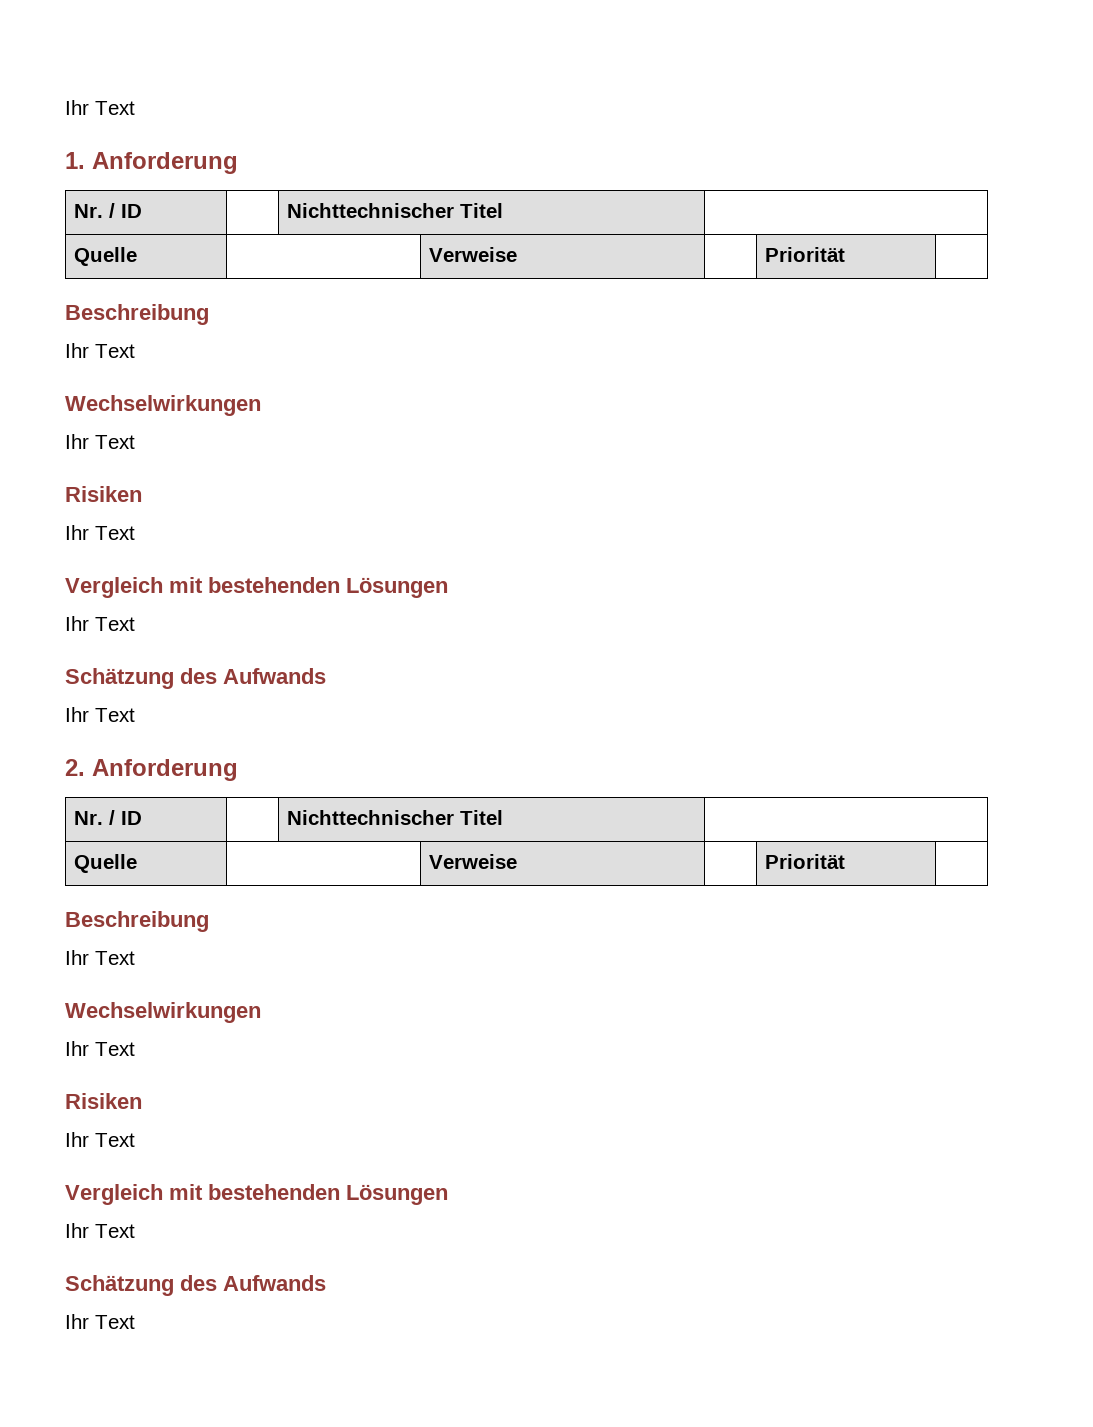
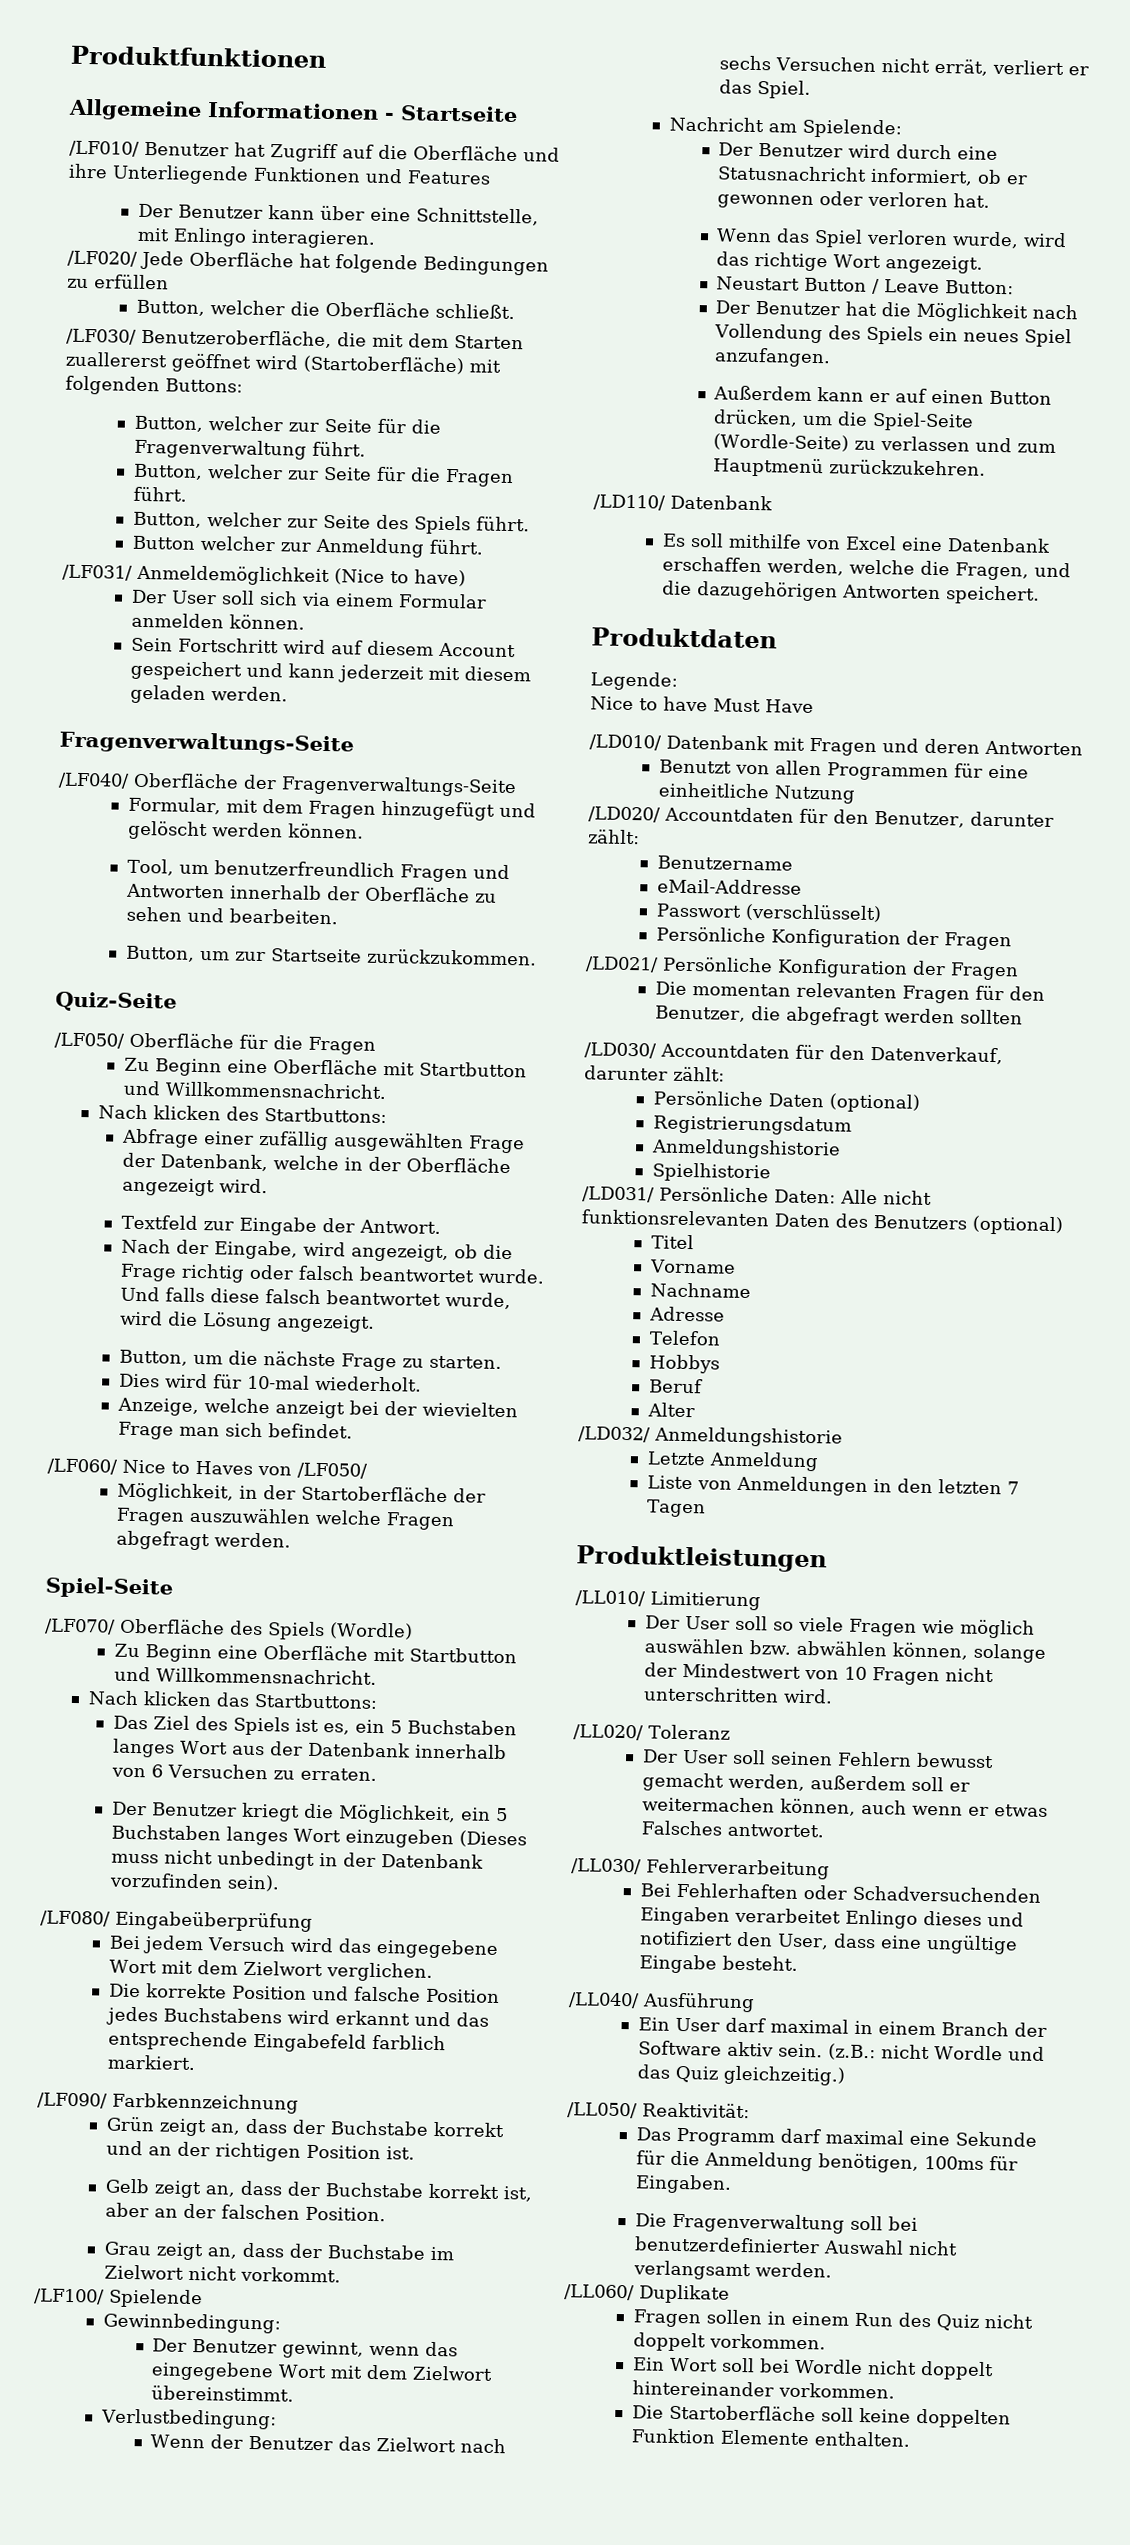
[65,100,135,115] [65,152,238,174] [74,203,143,218] [287,203,504,218] [74,247,138,266] [429,247,518,262] [765,247,846,262] [65,304,209,325] [65,343,135,358] [65,395,261,416] [65,434,135,449] [65,486,142,502] [65,525,135,540] [65,577,448,598] [65,616,135,631] [65,668,326,689] [65,707,135,722] [65,759,238,781] [74,810,143,825] [287,810,504,825] [74,854,138,873] [429,854,518,869] [765,854,846,869] [65,911,209,932] [65,950,135,965] [65,1002,261,1023] [65,1041,135,1056] [65,1093,142,1109] [65,1132,135,1147] [65,1184,448,1205] [65,1223,135,1238] [65,1275,326,1296] [65,1314,135,1329] Ihr Text // 1. Anforderung // Nr. / ID | | Nichttechnischer Titel | // Quelle | | Verweise | | Priorität | // Beschreibung // Ihr Text // Wechselwirkungen // Ihr Text // Risiken // Ihr Text // Vergleich mit bestehenden Lösungen // Ihr Text // Schätzung des Aufwands // Ihr Text // 2. Anforderung // Nr. / ID | | Nichttechnischer Titel | // Quelle | | Verweise | | Priorität | // Beschreibung // Ihr Text // Wechselwirkungen // Ihr Text // Risiken // Ihr Text // Vergleich mit bestehenden Lösungen // Ihr Text // Schätzung des Aufwands // Ihr Text -> [70,45,327,68] [68,98,518,123] [69,140,560,163] [68,163,491,185] [137,203,539,226] [136,227,376,249] [67,250,549,276] [67,274,169,290] [135,299,515,320] [66,328,524,350] [65,351,501,375] [65,375,243,396] [133,415,441,434] [133,438,366,460] [132,463,514,488] [132,486,187,502] [132,511,530,535] [131,535,483,558] [62,564,466,587] [130,589,487,609] [130,612,305,630] [130,637,516,658] [129,660,531,684] [129,684,288,705] [59,730,354,756] [58,772,517,798] [127,796,537,821] [127,820,364,841] [126,858,510,883] [125,883,497,903] [125,906,338,925] [125,945,537,966] [55,991,177,1013] [54,1032,376,1055] [123,1057,527,1078] [122,1080,387,1100] [97,1104,387,1124] [121,1128,525,1154] [121,1152,511,1174] [121,1177,268,1197] [120,1214,441,1236] [120,1238,513,1263] [119,1263,545,1284] [119,1286,511,1310] [119,1310,375,1333] [118,1349,502,1372] [118,1373,422,1392] [116,1397,518,1419] [117,1421,353,1440] [47,1458,368,1479] [116,1482,486,1503] [115,1507,455,1531] [115,1530,291,1551] [45,1576,173,1599] [45,1618,413,1641] [113,1643,517,1664] [113,1666,377,1685] [87,1690,378,1709] [112,1715,517,1736] [111,1738,507,1760] [110,1763,377,1781] [111,1801,508,1825] [110,1824,527,1849] [110,1849,484,1870] [108,1872,280,1892] [40,1910,313,1932] [108,1935,499,1959] [108,1959,433,1982] [108,1983,501,2004] [105,2006,489,2027] [107,2030,446,2053] [106,2054,196,2071] [37,2092,299,2114] [105,2116,505,2138] [105,2140,415,2162] [104,2178,532,2202] [104,2202,386,2222] [103,2241,454,2261] [103,2264,341,2283] [34,2288,203,2309] [102,2312,281,2334] [152,2338,459,2359] [151,2361,494,2382] [151,2385,295,2402] [100,2408,277,2430] [150,2434,507,2454] [719,55,1090,76] [719,79,812,99] [668,116,902,139] [718,142,999,160] [717,165,1029,186] [717,191,991,209] [716,228,1068,249] [716,251,984,274] [716,276,1015,295] [715,300,1079,323] [714,323,1073,348] [714,347,832,368] [713,385,1053,405] [713,409,975,432] [713,433,1057,453] [713,457,987,478] [593,494,773,511] [661,532,1051,553] [661,556,1071,581] [661,580,1040,605] [591,627,777,649] [590,671,678,691] [590,696,814,713] [589,734,1083,757] [658,759,1029,782] [657,782,856,804] [588,806,1054,828] [588,829,640,845] [656,855,793,871] [656,878,802,895] [655,903,882,923] [655,926,1012,951] [585,956,1019,981] [654,981,1045,1004] [654,1005,1023,1027] [584,1042,1003,1065] [584,1065,725,1082] [652,1090,920,1113] [652,1114,852,1136] [650,1138,841,1160] [651,1162,771,1183] [582,1186,932,1205] [581,1209,1063,1236] [650,1234,694,1250] [649,1259,736,1274] [649,1282,751,1299] [648,1306,725,1322] [648,1330,721,1346] [648,1354,720,1374] [648,1378,703,1394] [646,1402,695,1418] [578,1426,843,1448] [646,1451,819,1472] [646,1475,1019,1496] [646,1499,706,1518] [576,1545,827,1573] [575,1590,761,1611] [644,1615,1035,1639] [643,1638,1047,1663] [643,1662,994,1686] [642,1686,833,1704] [573,1724,730,1741] [641,1749,994,1769] [641,1772,970,1792] [641,1796,1048,1817] [640,1820,824,1838] [571,1858,830,1880] [639,1882,1041,1903] [639,1906,1024,1929] [638,1930,1018,1955] [638,1954,798,1974] [568,1992,755,2013] [637,2017,1047,2038] [637,2040,1045,2061] [636,2064,845,2086] [567,2102,750,2119] [635,2127,1037,2147] [635,2150,1018,2173] [634,2174,732,2194] [634,2212,918,2234] [633,2236,958,2256] [632,2260,832,2281] [564,2284,730,2304] [632,2309,1033,2331] [632,2332,826,2352] [632,2357,995,2381] [631,2380,895,2399] [631,2404,1011,2429] [630,2428,911,2447] Produktfunktionen // Allgemeine Informationen - Startseite // /LF010/ Benutzer hat Zugriff auf die Oberfläche und ihre Unterliegende Funktionen und Features // Der Benutzer kann über eine Schnittstelle, mit Enlingo interagieren. // /LF020/ Jede Oberfläche hat folgende Bedingungen zu erfüllen // Button, welcher die Oberfläche schließt. // /LF030/ Benutzeroberfläche, die mit dem Starten zuallererst geöffnet wird (Startoberfläche) mit folgenden Buttons: // Button, welcher zur Seite für die Fragenverwaltung führt. // Button, welcher zur Seite für die Fragen führt. // Button, welcher zur Seite des Spiels führt. // Button welcher zur Anmeldung führt. // /LF031/ Anmeldemöglichkeit (Nice to have) // Der User soll sich via einem Formular anmelden können. // Sein Fortschritt wird auf diesem Account gespeichert und kann jederzeit mit diesem geladen werden. // Fragenverwaltungs-Seite // /LF040/ Oberfläche der Fragenverwaltungs-Seite // Formular, mit dem Fragen hinzugefügt und gelöscht werden können. // Tool, um benutzerfreundlich Fragen und Antworten innerhalb der Oberfläche zu sehen und bearbeiten. // Button, um zur Startseite zurückzukommen. // Quiz-Seite // /LF050/ Oberfläche für die Fragen // Zu Beginn eine Oberfläche mit Startbutton und Willkommensnachricht. // Nach klicken des Startbuttons: // Abfrage einer zufällig ausgewählten Frage der Datenbank, welche in der Oberfläche angezeigt wird. // Textfeld zur Eingabe der Antwort. // Nach der Eingabe, wird angezeigt, ob die Frage richtig oder falsch beantwortet wurde. Und falls diese falsch beantwortet wurde, wird die Lösung angezeigt. // Button, um die nächste Frage zu starten. // Dies wird für 10-mal wiederholt. // Anzeige, welche anzeigt bei der wievielten Frage man sich befindet. // /LF060/ Nice to Haves von /LF050/ // Möglichkeit, in der Startoberfläche der Fragen auszuwählen welche Fragen abgefragt werden. // Spiel-Seite // /LF070/ Oberfläche des Spiels (Wordle) // Zu Beginn eine Oberfläche mit Startbutton und Willkommensnachricht. // Nach klicken das Startbuttons: // Das Ziel des Spiels ist es, ein 5 Buchstaben langes Wort aus der Datenbank innerhalb von 6 Versuchen zu erraten. // Der Benutzer kriegt die Möglichkeit, ein 5 Buchstaben langes Wort einzugeben (Dieses muss nicht unbedingt in der Datenbank vorzufinden sein). // /LF080/ Eingabeüberprüfung // Bei jedem Versuch wird das eingegebene Wort mit dem Zielwort verglichen. // Die korrekte Position und falsche Position jedes Buchstabens wird erkannt und das entsprechende Eingabefeld farblich markiert. // /LF090/ Farbkennzeichnung // Grün zeigt an, dass der Buchstabe korrekt und an der richtigen Position ist. // Gelb zeigt an, dass der Buchstabe korrekt ist, aber an der falschen Position. // Grau zeigt an, dass der Buchstabe im Zielwort nicht vorkommt. // /LF100/ Spielende // Gewinnbedingung: // Der Benutzer gewinnt, wenn das eingegebene Wort mit dem Zielwort übereinstimmt. // Verlustbedingung: // Wenn der Benutzer das Zielwort nach sechs Versuchen nicht errät, verliert er das Spiel. // Nachricht am Spielende: // Der Benutzer wird durch eine Statusnachricht informiert, ob er gewonnen oder verloren hat. // Wenn das Spiel verloren wurde, wird das richtige Wort angezeigt. // Neustart Button / Leave Button: // Der Benutzer hat die Möglichkeit nach Vollendung des Spiels ein neues Spiel anzufangen. // Außerdem kann er auf einen Button drücken, um die Spiel-Seite (Wordle-Seite) zu verlassen und zum Hauptmenü zurückzukehren. // /LD110/ Datenbank // Es soll mithilfe von Excel eine Datenbank erschaffen werden, welche die Fragen, und die dazugehörigen Antworten speichert. // Produktdaten // Legende: // Nice to have Must Have // /LD010/ Datenbank mit Fragen und deren Antworten // Benutzt von allen Programmen für eine einheitliche Nutzung // /LD020/ Accountdaten für den Benutzer, darunter zählt: // Benutzername // eMail-Addresse // Passwort (verschlüsselt) // Persönliche Konfiguration der Fragen // /LD021/ Persönliche Konfiguration der Fragen // Die momentan relevanten Fragen für den Benutzer, die abgefragt werden sollten // /LD030/ Accountdaten für den Datenverkauf, darunter zählt: // Persönliche Daten (optional) // Registrierungsdatum // Anmeldungshistorie // Spielhistorie // /LD031/ Persönliche Daten: Alle nicht funktionsrelevanten Daten des Benutzers (optional) // Titel // Vorname // Nachname // Adresse // Telefon // Hobbys // Beruf // Alter // /LD032/ Anmeldungshistorie // Letzte Anmeldung // Liste von Anmeldungen in den letzten 7 Tagen // Produktleistungen // /LL010/ Limitierung // Der User soll so viele Fragen wie möglich auswählen bzw. abwählen können, solange der Mindestwert von 10 Fragen nicht unterschritten wird. // /LL020/ Toleranz // Der User soll seinen Fehlern bewusst gemacht werden, außerdem soll er weitermachen können, auch wenn er etwas Falsches antwortet. // /LL030/ Fehlerverarbeitung // Bei Fehlerhaften oder Schadversuchenden Eingaben verarbeitet Enlingo dieses und notifiziert den User, dass eine ungültige Eingabe besteht. // /LL040/ Ausführung // Ein User darf maximal in einem Branch der Software aktiv sein. (z.B.: nicht Wordle und das Quiz gleichzeitig.) // /LL050/ Reaktivität: // Das Programm darf maximal eine Sekunde für die Anmeldung benötigen, 100ms für Eingaben. // Die Fragenverwaltung soll bei benutzerdefinierter Auswahl nicht verlangsamt werden. // /LL060/ Duplikate // Fragen sollen in einem Run des Quiz nicht doppelt vorkommen. // Ein Wort soll bei Wordle nicht doppelt hintereinander vorkommen. // Die Startoberfläche soll keine doppelten Funktion Elemente enthalten.

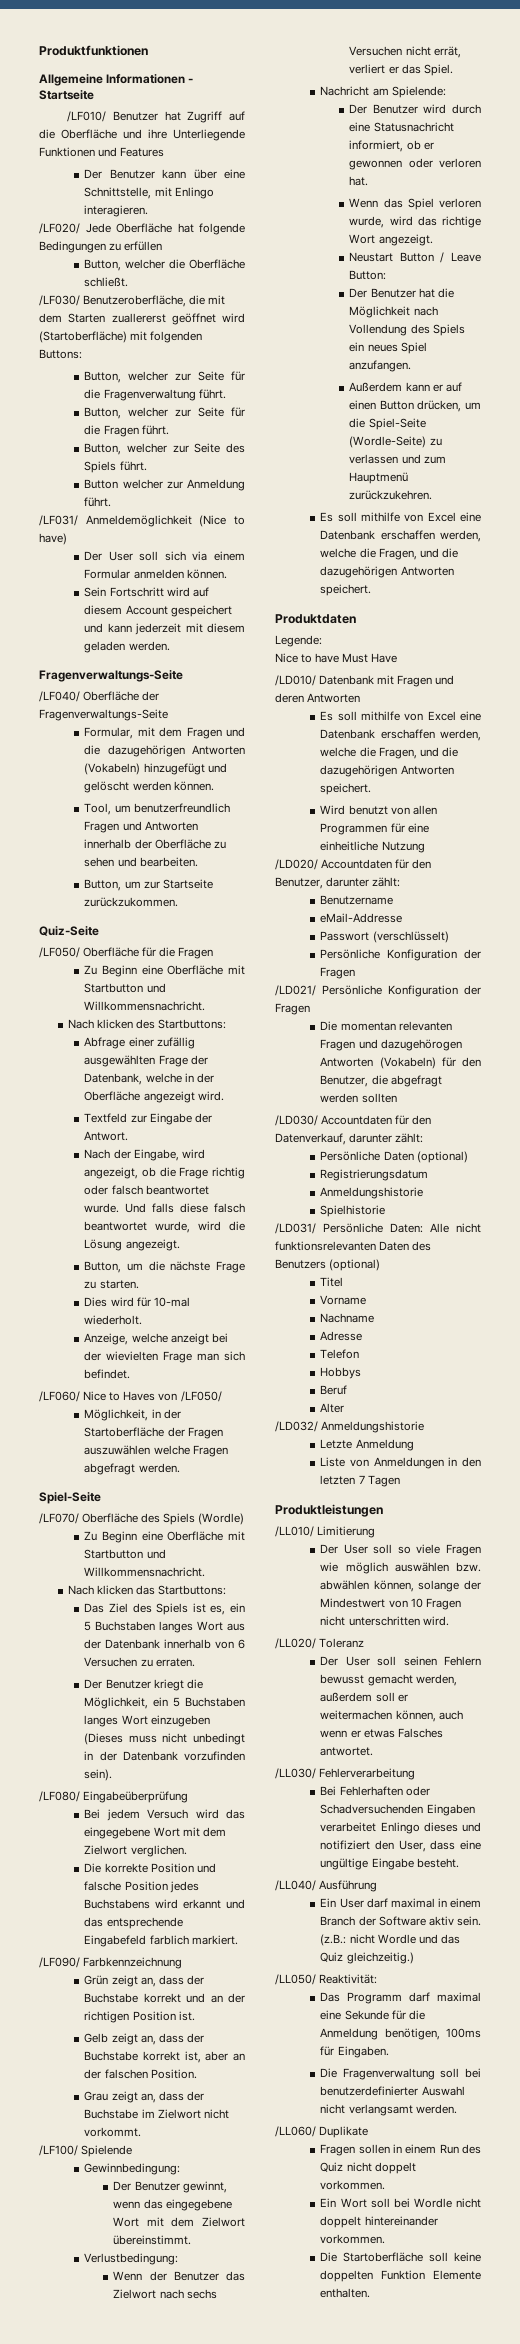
(377, 809) none -> [226,727,245,737] [84,745,245,757] [84,763,141,775] und die dazugehörigen Antworten (Vokabeln)
[593,494,773,511] // /LD110/ Datenbank -> (433, 495) none
[658,759,732,774] Benutzt -> [320,711,481,721] [320,729,481,741] [320,747,458,759] [320,765,454,777] [320,783,372,795] [320,805,388,815] Es soll mithilfe von Excel eine Datenbank erschaffen werden, welche die Fragen, und die dazugehörigen Antworten speichert. // Wird benutzt
(970, 994) none -> [358,1039,462,1051] [320,1057,436,1069] und dazugehörogen Antworten (Vokabeln)

